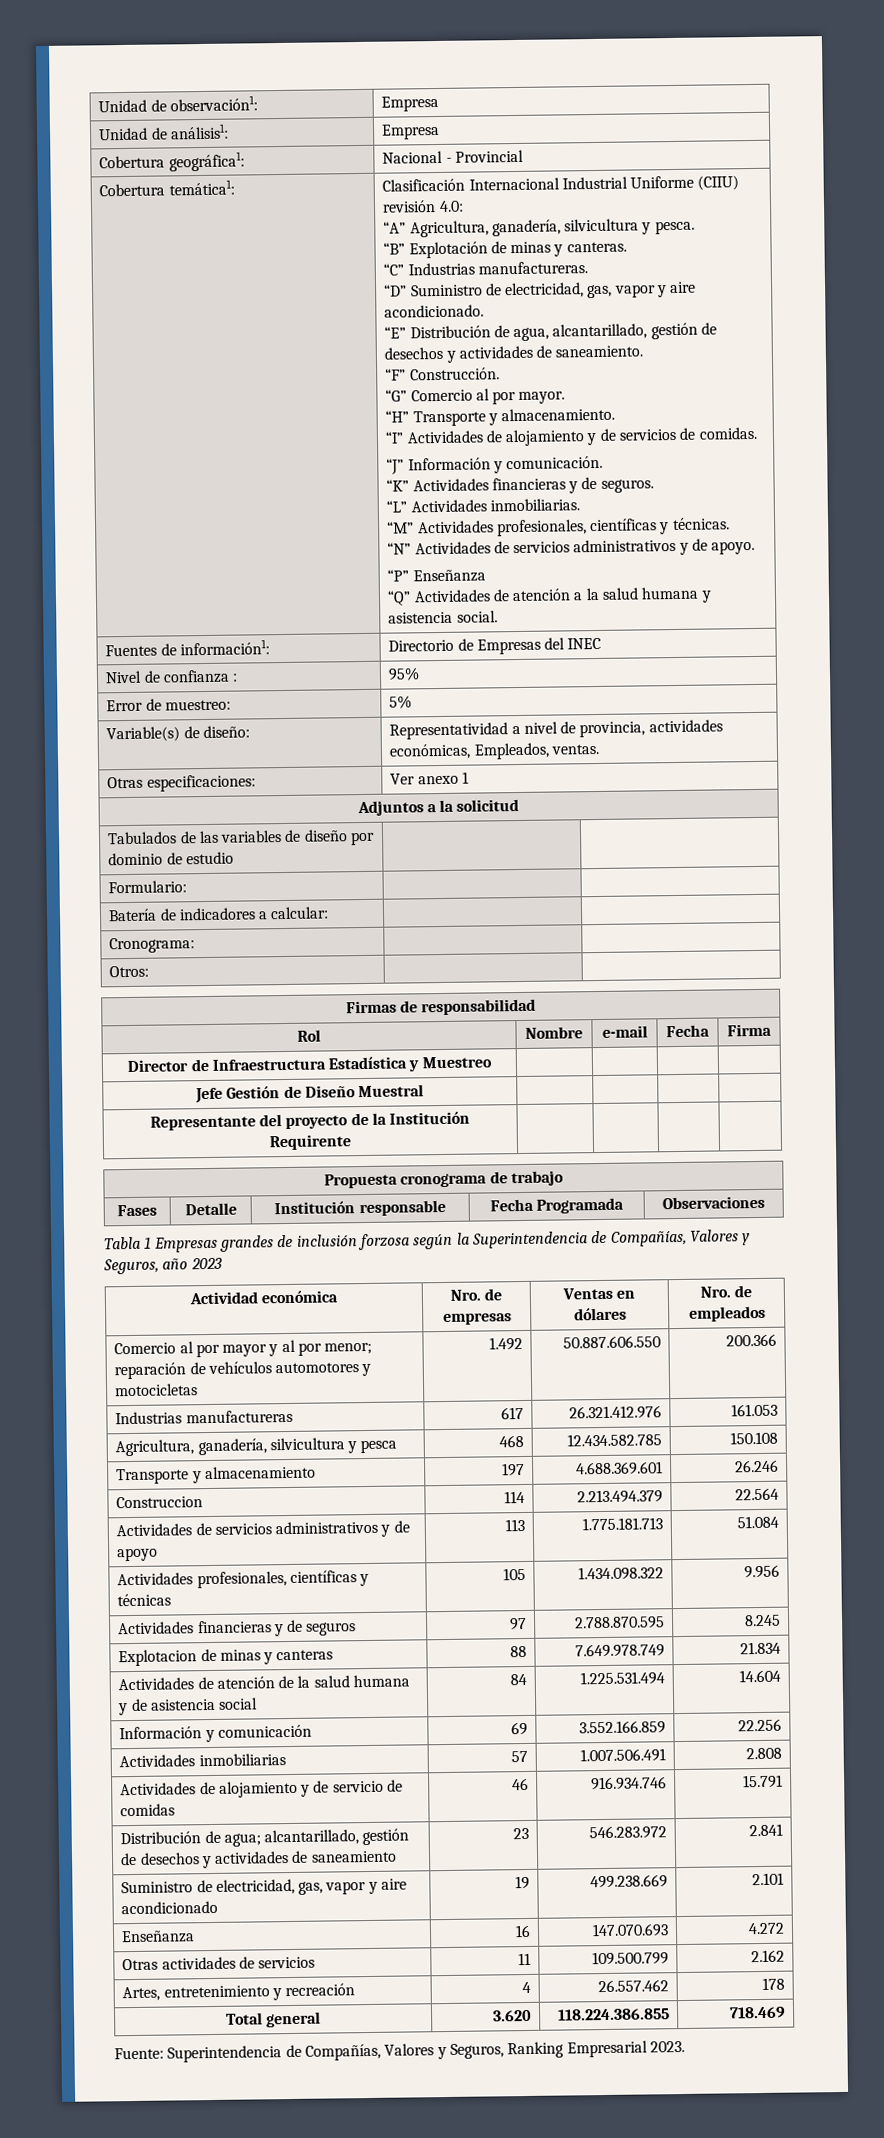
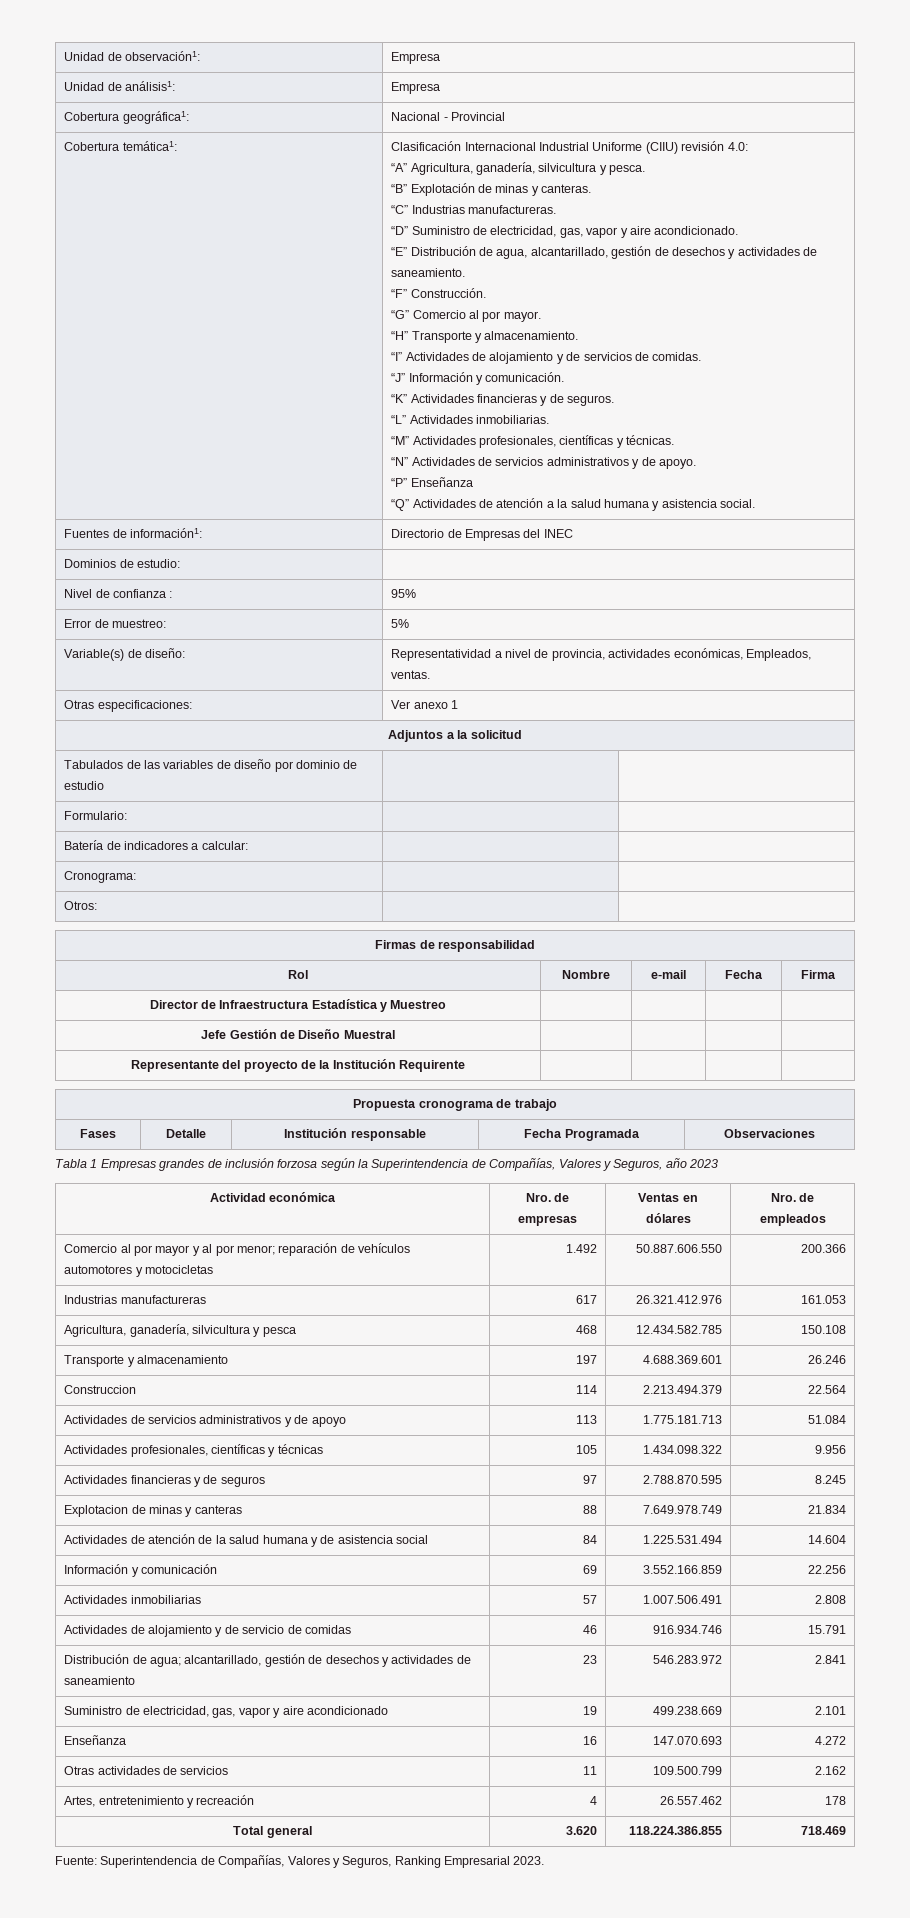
(602, 643) none -> [64,559,181,568] // Dominios de estudio: |

